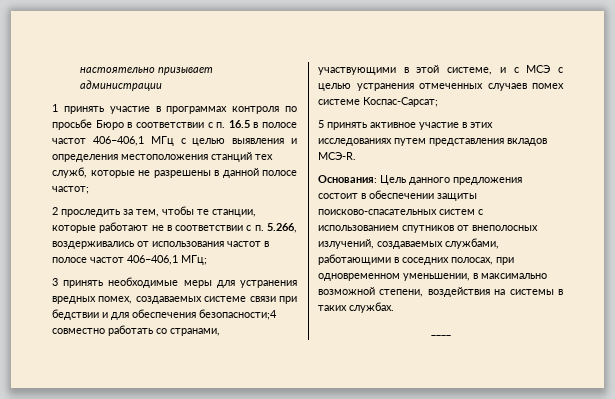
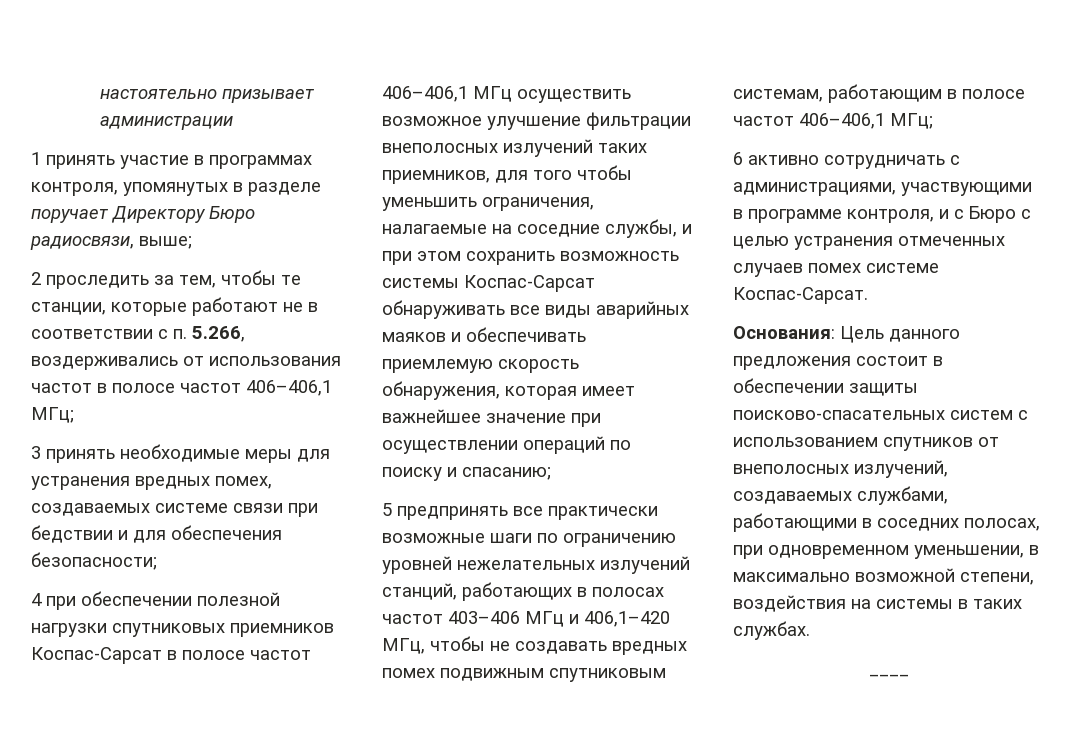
[232,106,297,114] [52,119,297,130] [52,136,297,146] [52,152,273,162] [52,167,297,178] [52,186,89,194] контроля по просьбе Бюро в соответствии с п. 16.5 в полосе частот 406–406,1 МГц с целью выявления и определения местоположения станций тех служб, которые не разрешены в данной полосе частот; -> [31,182,321,196] [31,206,255,223] [30,236,192,250] контроля, упомянутых в разделе поручает Директору Бюро радиосвязи, выше;
[199,309,277,320] [52,325,220,336] [318,65,493,75] безопасности;4 совместно работать со странами, участвующими в этой системе, -> [31,552,157,570] [31,591,280,610] [31,623,334,637] [31,647,311,664] [382,86,631,103] [382,112,691,130] [382,139,647,157] [382,165,632,184] [382,197,594,211] [382,219,692,238] [382,251,679,265] [382,275,595,292] [382,300,689,319] [382,327,586,342] [382,359,579,373] [382,381,635,400] [382,409,601,427] [382,436,631,454] [382,467,551,481] [382,503,658,520] [382,533,676,547] [382,556,690,574] [382,582,664,601] [382,611,670,627] [382,636,687,655] [382,668,666,682] [733,84,1025,103] [733,113,933,129] [733,152,960,169] [733,182,1032,196] [733,209,934,223] безопасности; // 4 при обеспечении полезной нагрузки спутниковых приемников Коспас-Сарсат в полосе частот 406–406,1 МГц осуществить возможное улучшение фильтрации внеполосных излучений таких приемников, для того чтобы уменьшить ограничения, налагаемые на соседние службы, и при этом сохранить возможность системы Коспас-Сарсат обнаруживать все виды аварийных маяков и обеспечивать приемлемую скорость обнаружения, которая имеет важнейшее значение при осуществлении операций по поиску и спасанию; // 5 предпринять все практически возможные шаги по ограничению уровней нежелательных излучений станций, работающих в полосах частот 403–406 МГц и 406,1–420 МГц, чтобы не создавать вредных помех подвижным спутниковым системам, работающим в полосе частот 406–406,1 МГц; // 6 активно сотрудничать с администрациями, участвующими в программе контроля,
[526,65,551,73] МСЭ -> [969,206,1016,223] Бюро
[363,97,438,107] [318,120,493,130] [318,138,547,146] [318,152,356,160] Коспас-Сарсат; // 5 принять активное участие в этих исследованиях путем представления вкладов МСЭ-R. -> [733,287,868,304] Коспас-Сарсат.

